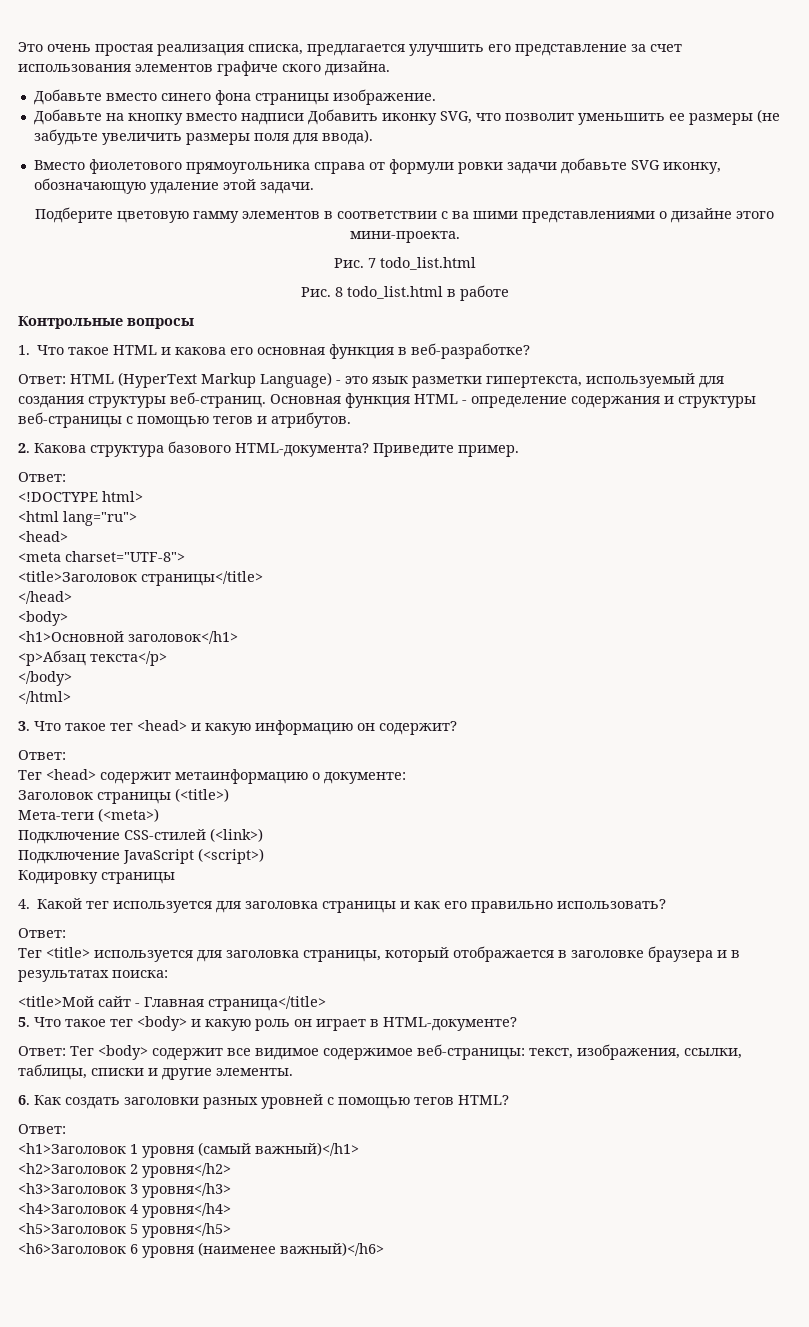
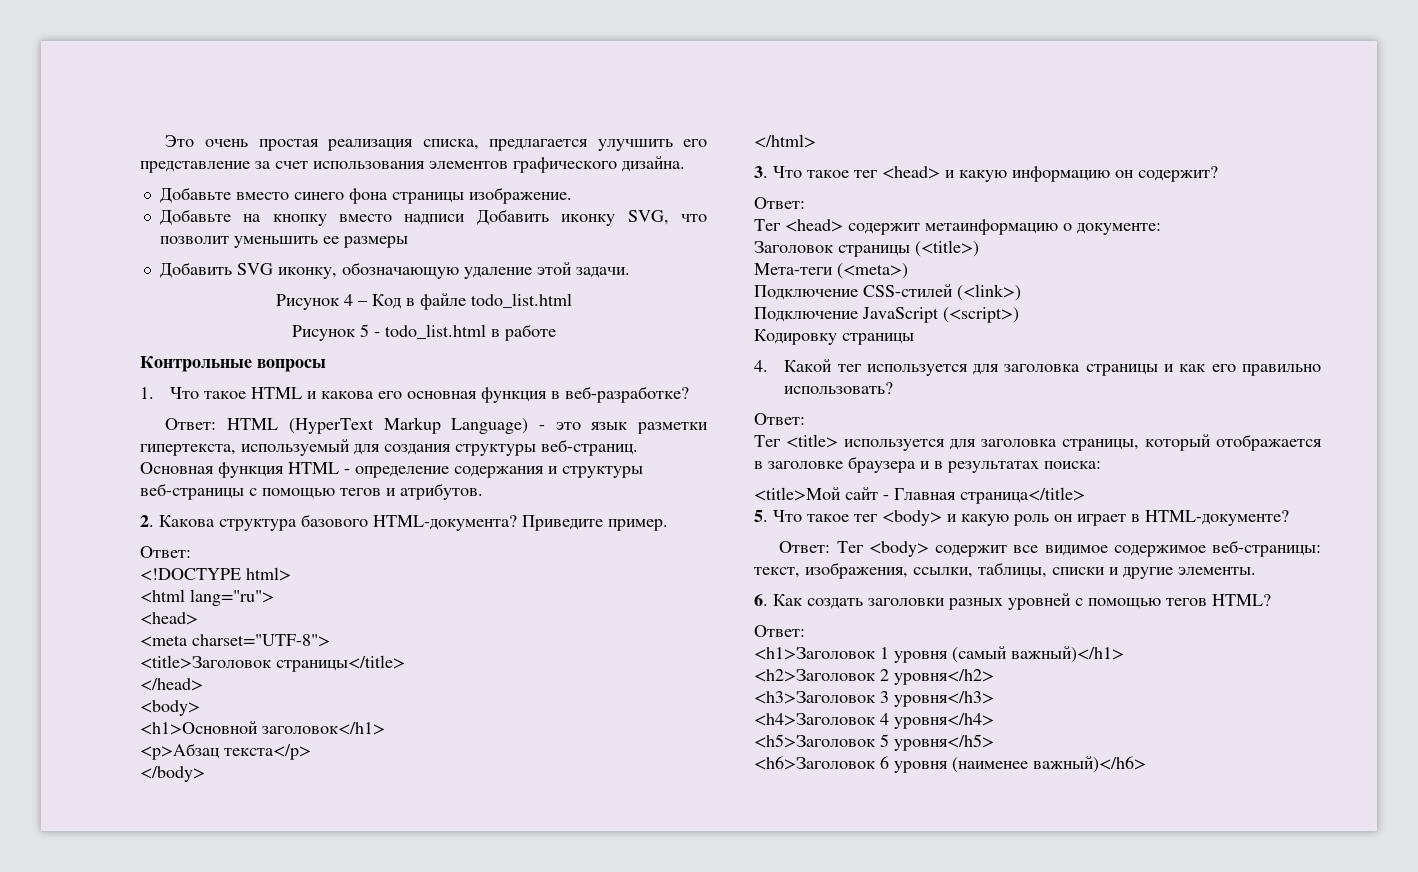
[217,61,321,76] графиче ского -> [513,157,617,173] графического
[756,109,780,123] [33,129,373,145] [33,158,627,174] (не забудьте увеличить размеры поля для ввода). // Вместо фиолетового прямоугольника справа от формули ровки задачи добавьте -> [159,262,232,278] // Добавить
[35,207,774,223] [349,231,460,243] [333,257,476,270] [300,287,343,297] Подберите цветовую гамму элементов в соответствии с ва шими представлениями о дизайне этого мини-проекта. // Рис. 7 todo_list.html // Рис. 8 -> [275,293,572,310] [291,324,380,341] Рисунок 4 – Код в файле todo_list.html // Рисунок 5 -

